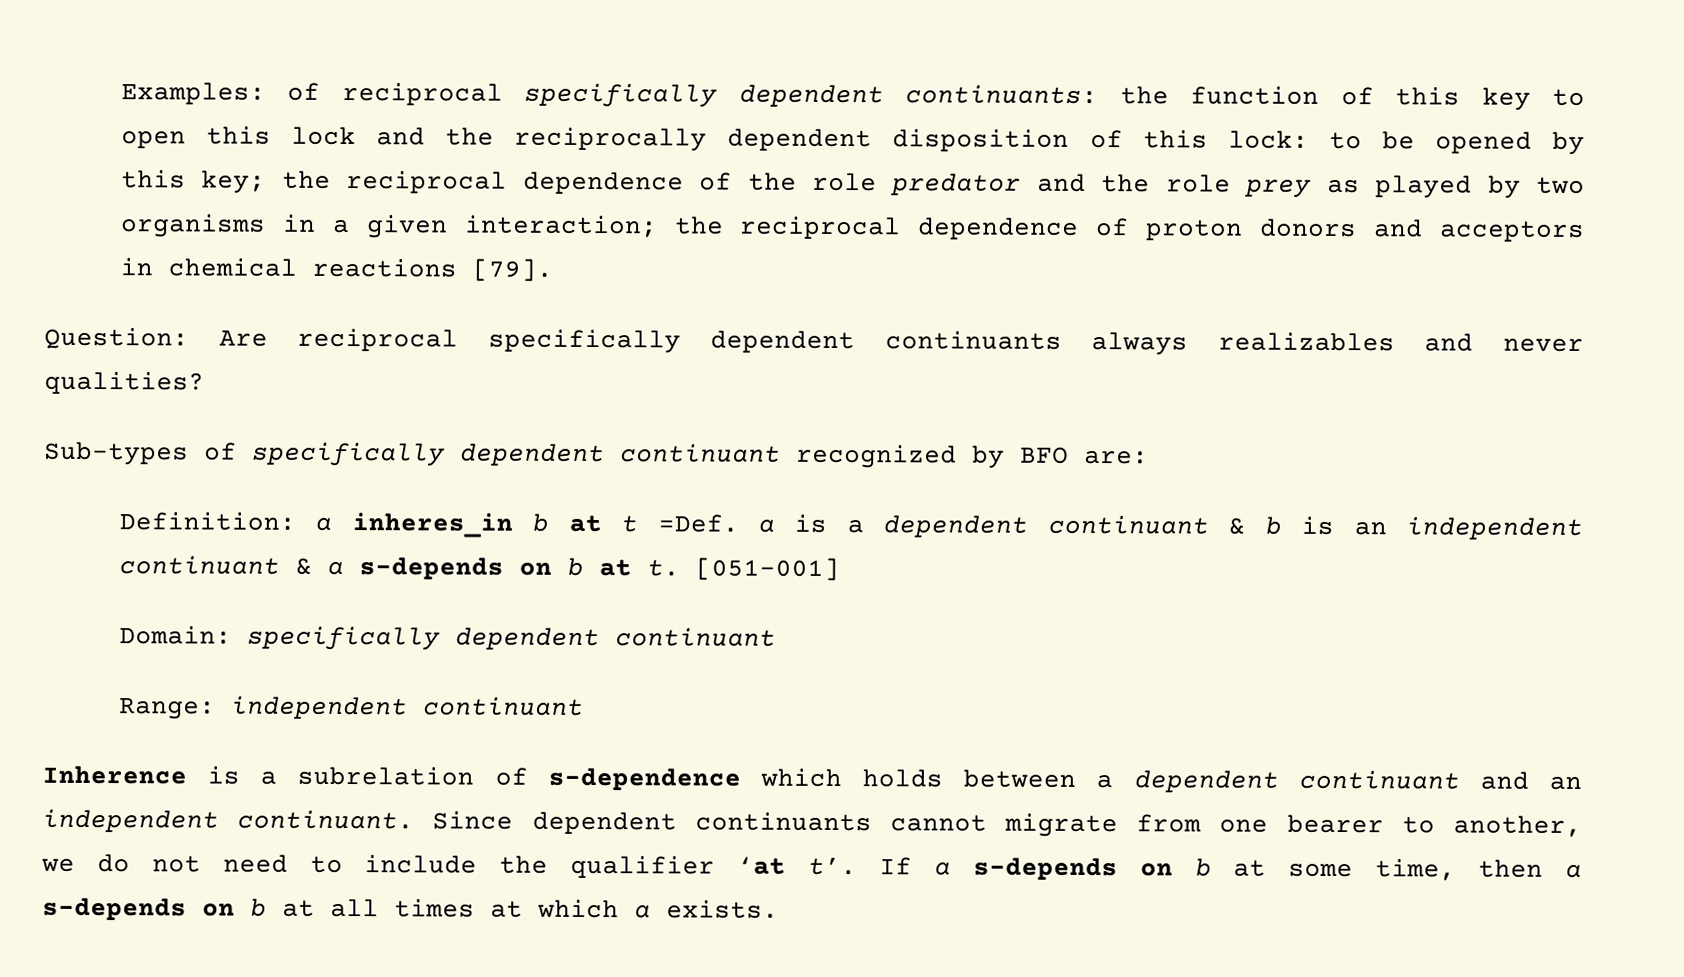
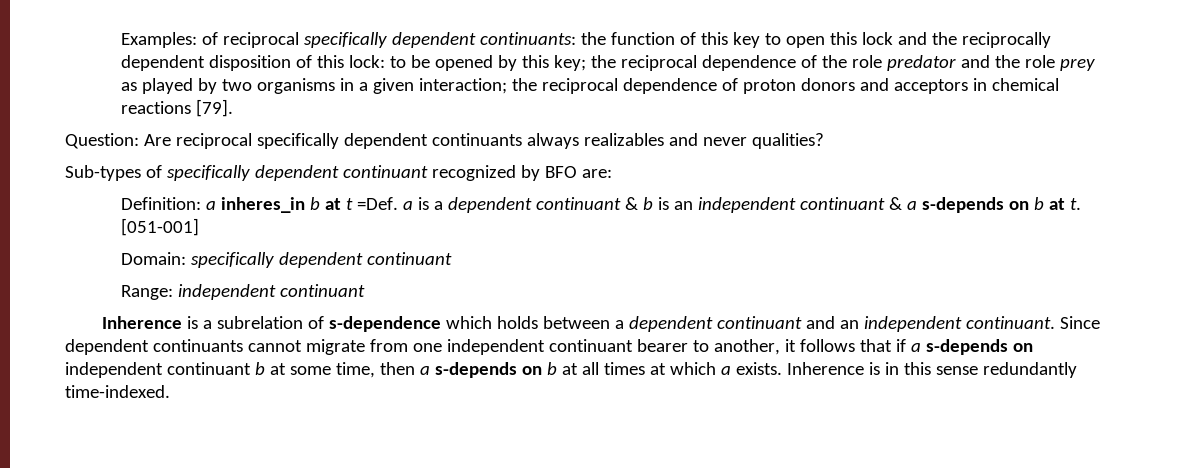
(1269, 826) none -> [446,339,633,355] independent continuant
[41,854,1173,881] we do not need to include the qualifier ‘at t’. If a s-depends on -> [784,339,1033,355] [65,362,251,378] it follows that if a s-depends on independent continuant
(779, 909) none -> [786,362,1077,378] [65,385,170,398] Inherence is in this sense redundantly time-indexed.

